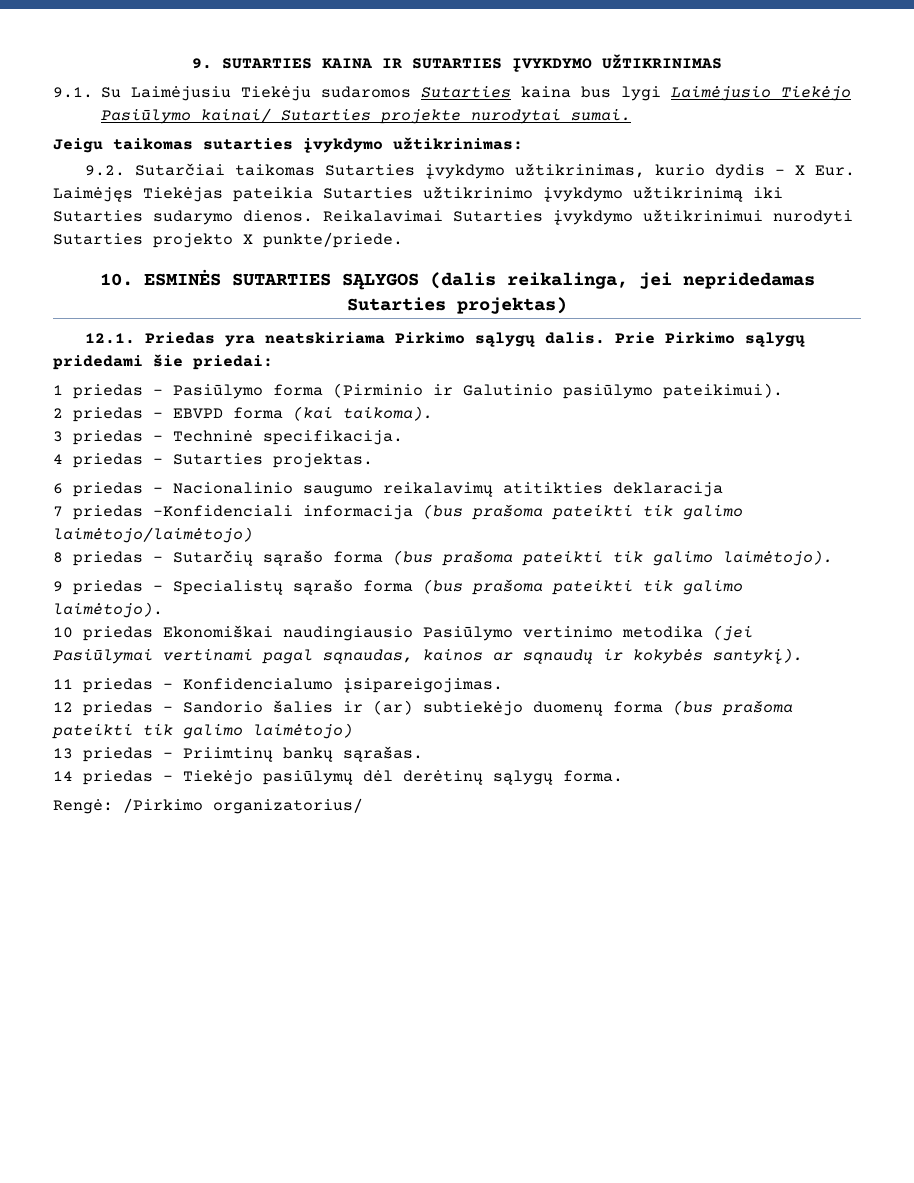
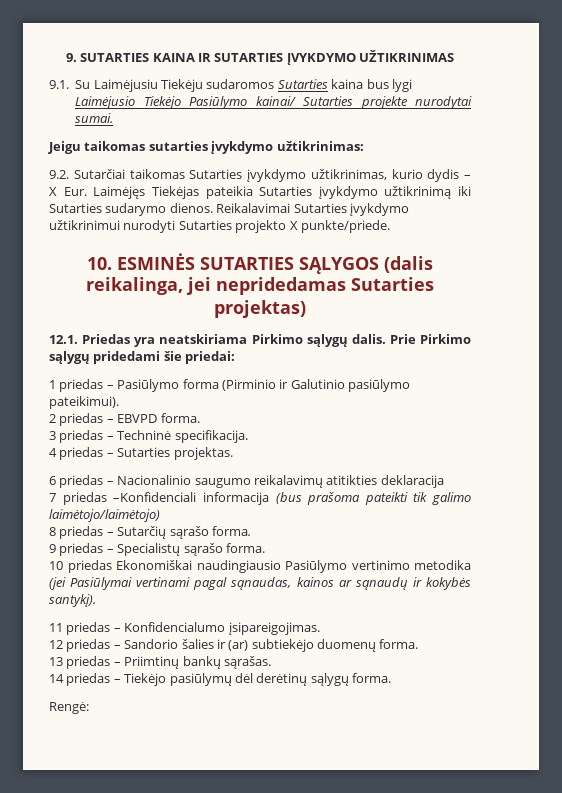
[423,186,533,199] užtikrinimo -> (313, 191) none
[233,406,433,421] forma (kai taikoma). -> [160,413,200,423] forma.
[333,550,833,566] forma (bus prašoma pateikti tik galimo laimėtojo). -> [211,526,251,536] forma.
[363,579,743,595] [53,602,163,618] forma (bus prašoma pateikti tik galimo laimėtojo). -> [225,543,265,553] forma.
[613,700,793,716] [52,723,353,739] forma (bus prašoma pateikti tik galimo laimėtojo) -> [379,639,419,649] forma.
[123,798,363,814] /Pirkimo organizatorius/ -> (89, 708) none

